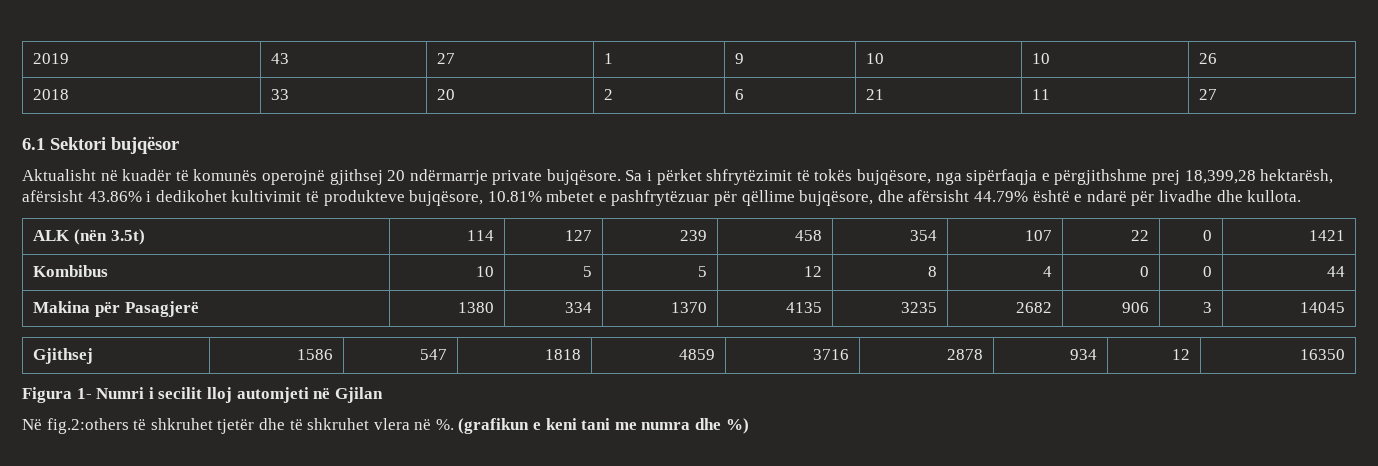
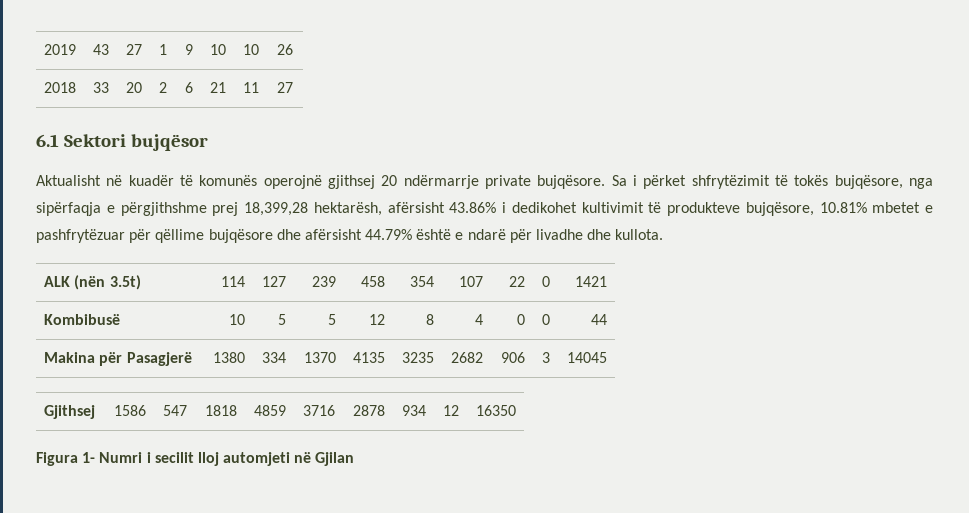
[799,190,874,206] bujqësore, -> [208,229,273,243] bujqësore
[33,265,109,277] Kombibus -> [44,314,121,325] Kombibusë
[22,418,749,434] // Në fig.2:others të shkruhet tjetër dhe të shkruhet vlera në %. (grafikun e keni tani me numra dhe %) -> (355, 459) none

